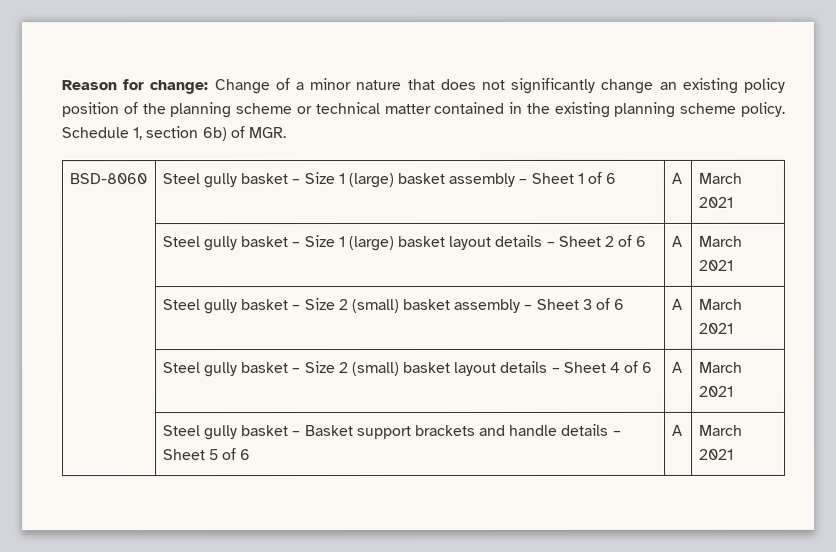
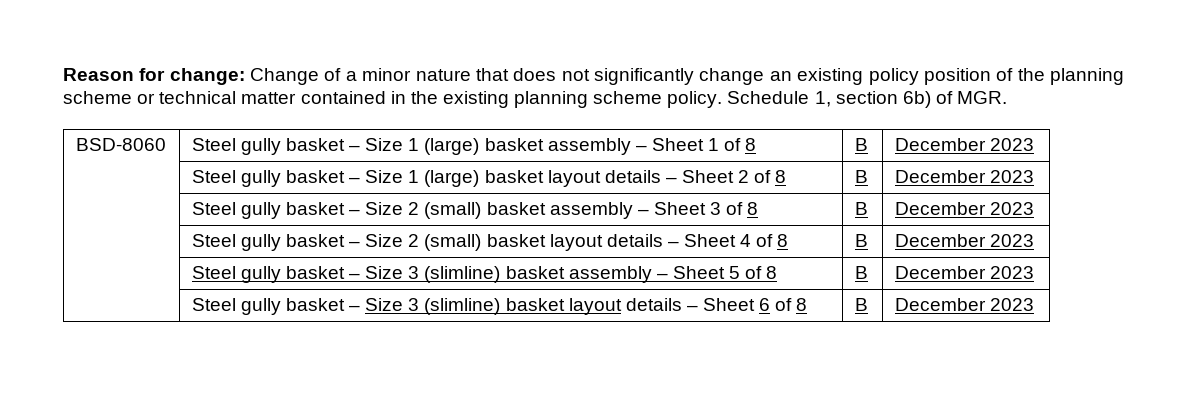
[605,172,617,184] [670,172,682,184] [697,172,742,184] [697,196,733,208] 6 | A | March 2021 -> [745,138,757,151] [854,138,868,151] [894,138,1034,151] 8 | B | December 2023
[635,235,647,247] [670,235,682,247] [697,235,742,247] [697,259,733,271] 6 | A | March 2021 -> [775,170,787,183] [854,170,868,183] [894,170,1034,183] 8 | B | December 2023
[614,298,626,310] [671,298,683,310] [698,298,743,310] [698,322,734,334] 6 | A | March 2021 -> [747,202,759,215] [854,202,868,215] [894,202,1034,215] 8 | B | December 2023
[642,361,654,373] [671,361,683,373] [698,361,743,373] [698,385,734,397] [162,423,622,441] [162,448,252,461] [671,424,683,436] [698,424,743,436] [698,448,734,460] 6 | A | March 2021 // | Steel gully basket – Basket support brackets and handle details – Sheet 5 of 6 | A | March 2021 -> [777,234,789,247] [854,234,868,247] [894,234,1034,247] [191,266,778,283] [854,266,868,279] [894,266,1034,279] [191,298,808,315] [854,298,868,311] [894,298,1034,311] 8 | B | December 2023 // | Steel gully basket – Size 3 (slimline) basket assembly – Sheet 5 of 8 | B | December 2023 // | Steel gully basket – Size 3 (slimline) basket layout details – Sheet 6 of 8 | B | December 2023

